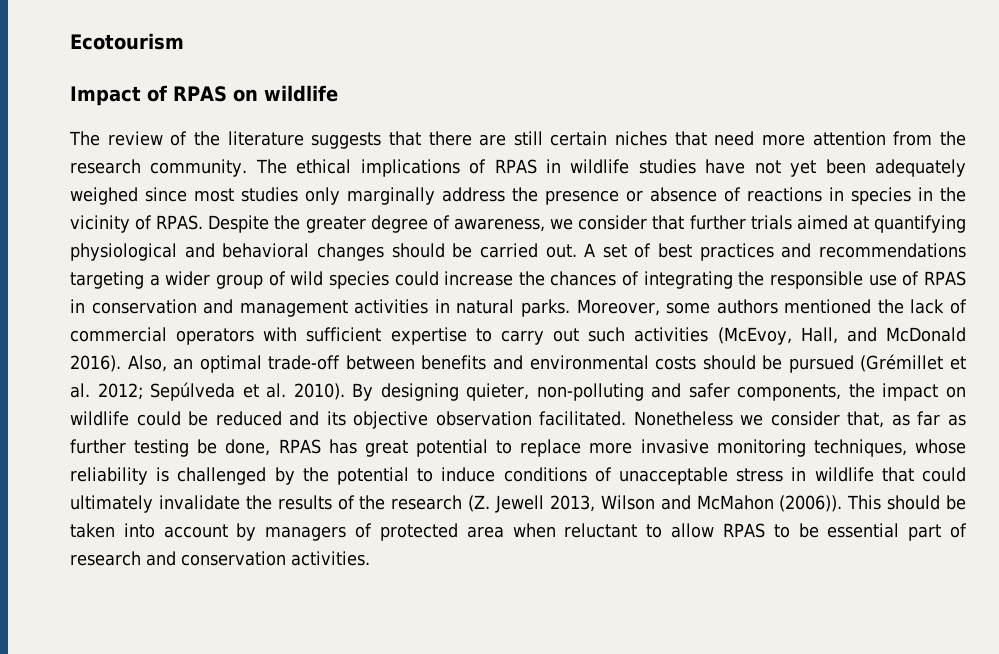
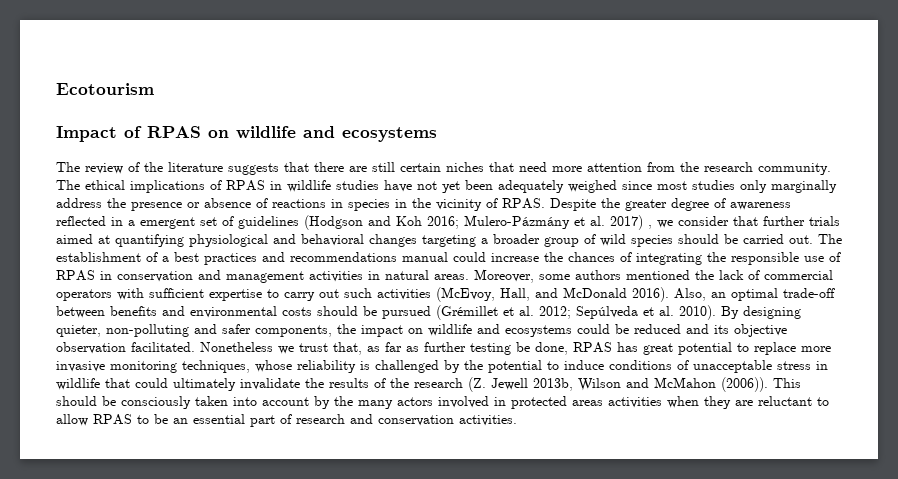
(338, 93) none -> [303,126,437,142] and ecosystems
[453,218,545,232] awareness, -> [730,202,791,210] [56,215,652,230] awareness reflected in a emergent set of guidelines (Hodgson and Koh 2016; Mulero-Pázmány et al. 2017) ,
[391,243,966,261] [70,271,389,289] should be carried out. A set of best practices and recommendations targeting a wider group of wild species -> [422,234,842,247] [56,252,448,265] targeting a broader group of wild species should be carried out. The establishment of a best practices and recommendations manual
[521,299,570,317] parks. -> [434,274,469,280] areas.
(129, 418) none -> [477,324,572,337] and ecosystems
[770,411,840,426] consider -> [299,343,328,352] trust
[549,495,595,512] 2013, -> [533,378,573,391] 2013b,
(966, 502) none -> [121,396,191,409] consciously
[265,523,556,541] managers of protected area when -> [334,396,753,409] the many actors involved in protected areas activities when they are
(819, 530) none -> [173,418,188,424] an

